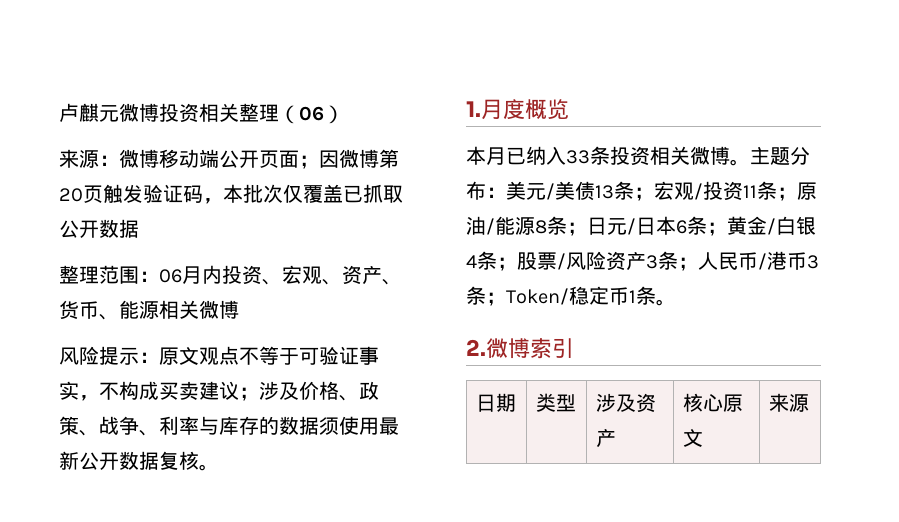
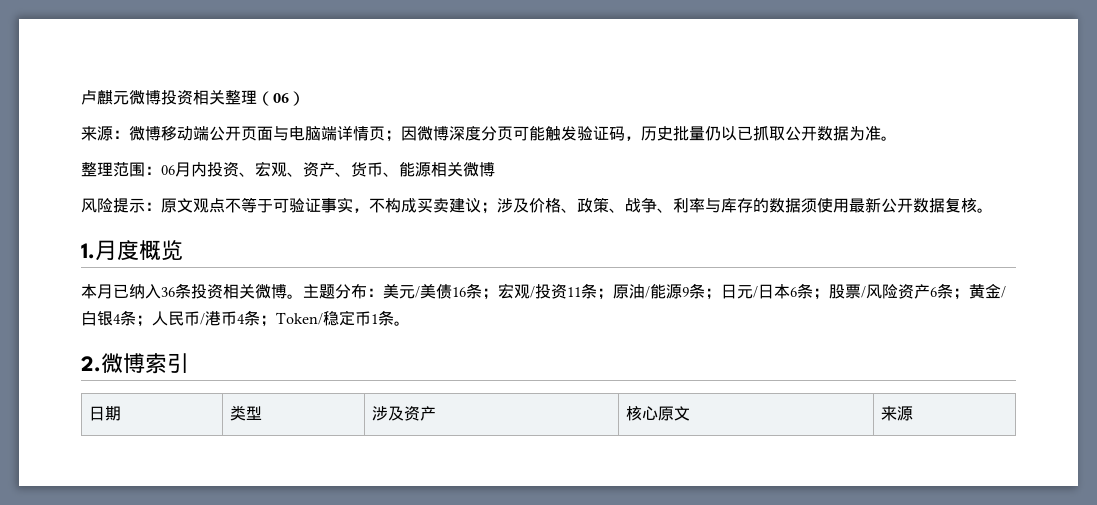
[299,149,399,169] [59,184,343,204] ；因微博第20页触发验证码，本批次仅覆盖 -> [273,126,737,142] 与电脑端详情页；因微博深度分页可能触发验证码，历史批量仍以
(139, 228) none -> [849,126,897,141] 为准。
[566,150,590,164] 33 -> [161,287,175,297] 36
[595,185,614,199] 13 -> [452,287,466,297] 16
[535,220,547,234] 8 -> [682,287,689,297] 9
(727, 229) none -> [829,283,969,300] 股票/风险资产6条；
[517,251,698,271] 股票/风险资产3条； -> (152, 321) none
[807,255,819,269] 3 -> [237,314,245,324] 4

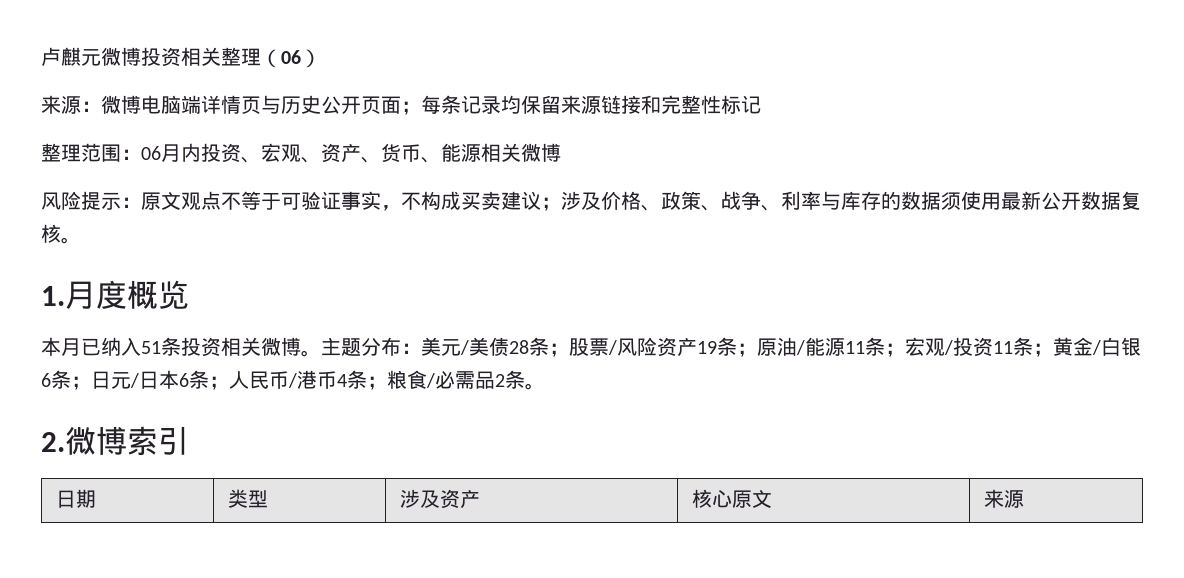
[161,126,897,142] 移动端公开页面与电脑端详情页；因微博深度分页可能触发验证码，历史批量仍以已抓取公开数据为准。 -> [141,95,761,115] 电脑端详情页与历史公开页面；每条记录均保留来源链接和完整性标记
[161,287,175,297] 36 -> [141,341,161,354] 51
[452,287,466,297] 16 -> [509,337,865,357] 28条；股票/风险资产19条；原油/能源11
[613,284,689,299] 原油/能源9 -> [1053,337,1141,356] [41,373,51,387] 黄金/白银6
[829,283,1006,300] [81,310,152,327] 股票/风险资产6条；黄金/白银4条； -> (229, 383) none
[276,310,378,326] Token/稳定币1 -> [387,370,505,389] 粮食/必需品2

